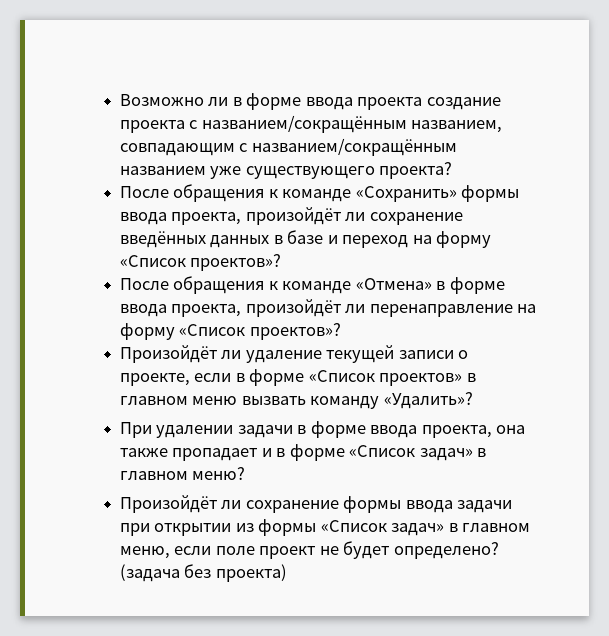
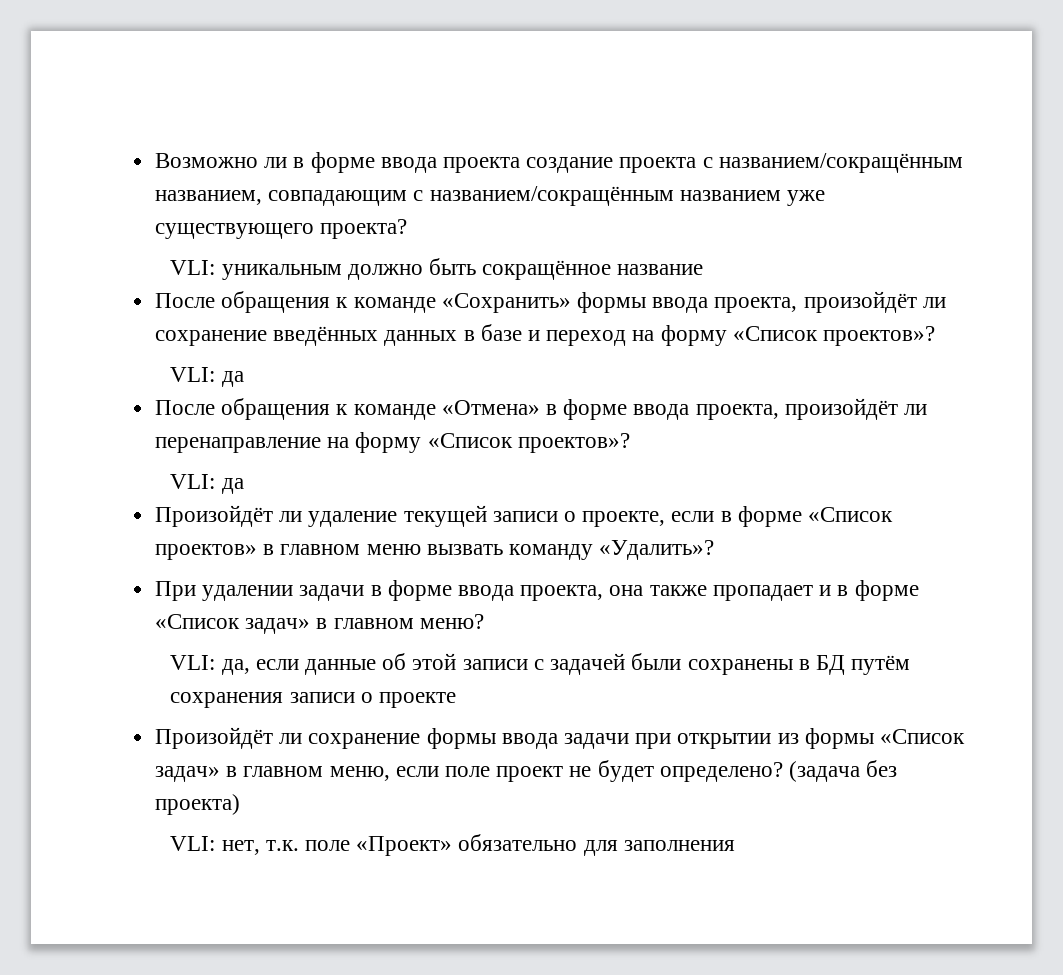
(453, 170) none -> [170,258,704,280] // VLI: уникальным должно быть сокращённое название
(282, 262) none -> [170,367,244,387] // VLI: да
(341, 331) none -> [170,474,244,494] // VLI: да
(246, 473) none -> [170,653,911,675] [170,692,457,708] // VLI: да, если данные об этой записи с задачей были сохранены в БД путём сохранения записи о проекте
(287, 573) none -> [170,834,735,856] // VLI: нет, т.к. поле «Проект» обязательно для заполнения

